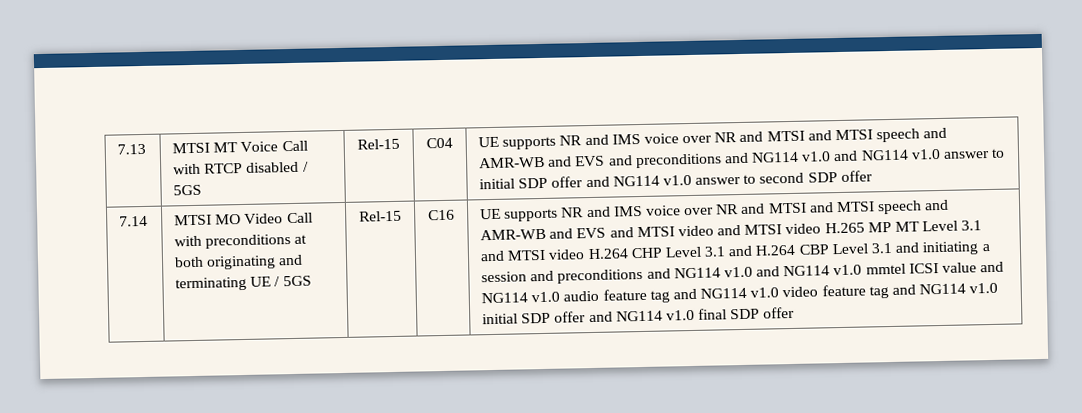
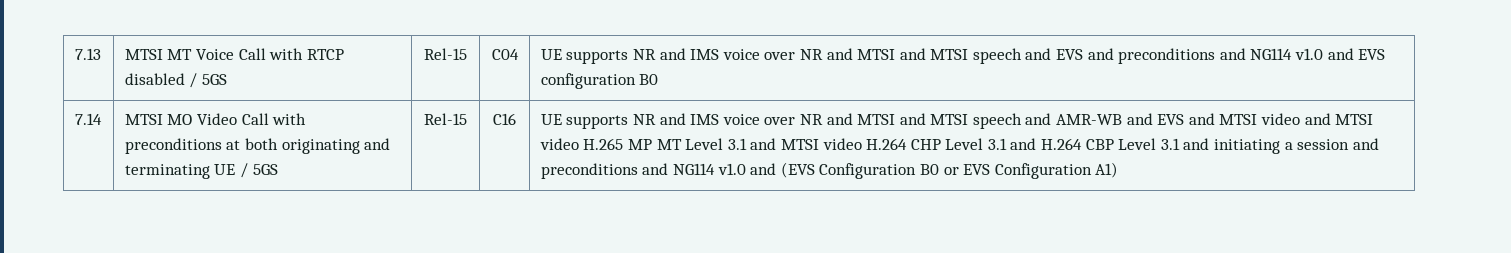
[479,156,573,169] AMR-WB and -> (1052, 54) none
[860,148,1006,161] [479,170,873,190] NG114 v1.0 answer to initial SDP offer and NG114 v1.0 answer to second SDP offer -> [1358,49,1386,60] [540,73,659,89] EVS configuration B0
[783,261,1005,277] [481,282,999,304] [482,306,796,325] NG114 v1.0 mmtel ICSI value and NG114 v1.0 audio feature tag and NG114 v1.0 video feature tag and NG114 v1.0 initial SDP offer and NG114 v1.0 final SDP offer -> [780,162,1119,179] (EVS Configuration B0 or EVS Configuration A1)

